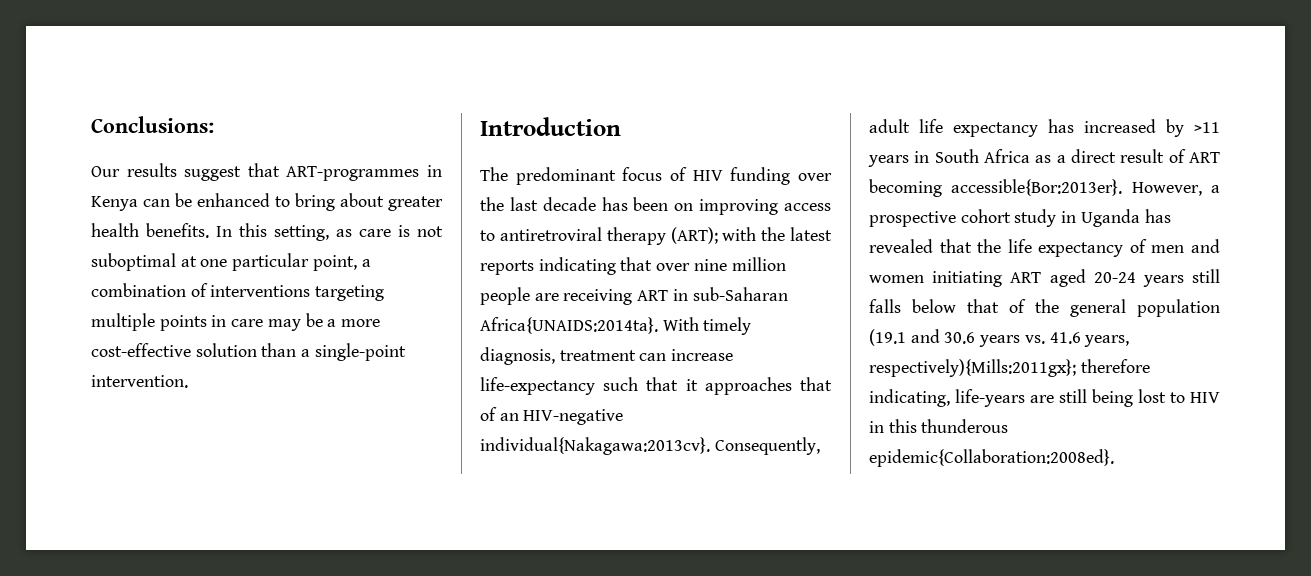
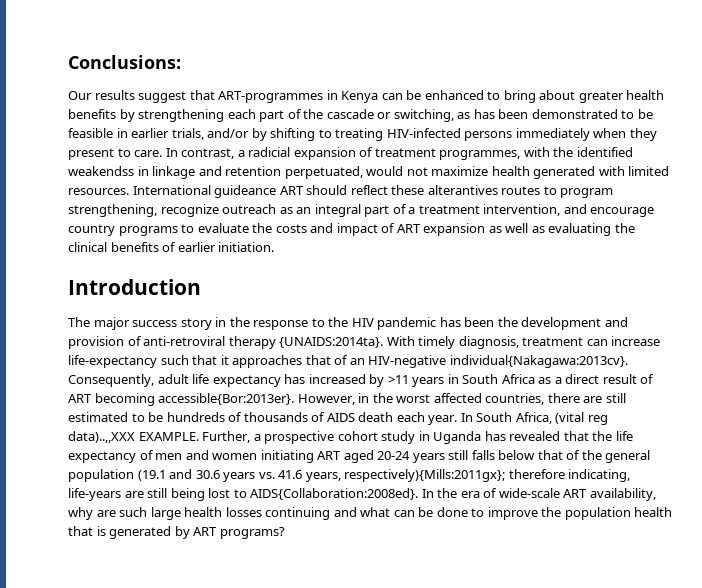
[146,223,443,241] [91,253,371,271] [91,283,385,301] [91,313,381,331] [91,343,406,361] [91,375,188,388] [480,117,621,136] [480,167,832,185] [480,197,831,215] [480,227,832,245] [480,257,786,275] [480,287,788,305] [480,317,658,334] benefits. In this setting, as care is not suboptimal at one particular point, a combination of interventions targeting multiple points in care may be a more cost-effective solution than a single-point intervention. // Introduction // The predominant focus of HIV funding over the last decade has been on improving access to antiretroviral therapy (ART); with the latest reports indicating that over nine million people are receiving ART in sub-Saharan Africa{UNAIDS:2014ta}. -> [68,109,653,122] [68,128,657,141] [68,147,633,160] [68,166,670,179] [68,185,614,198] [68,204,655,217] [68,223,635,236] [68,242,275,252] [68,279,201,295] [68,317,628,330] [68,336,384,349] benefits by strengthening each part of the cascade or switching, as has been demonstrated to be feasible in earlier trials, and/or by shifting to treating HIV-infected persons immediately when they present to care. In contrast, a radicial expansion of treatment programmes, with the identified weakendss in linkage and retention perpetuated, would not maximize health generated with limited resources. International guideance ART should reflect these alterantives routes to program strengthening, recognize outreach as an integral part of a treatment intervention, and encourage country programs to evaluate the costs and impact of ART expansion as well as evaluating the clinical benefits of earlier initiation. // Introduction // The major success story in the response to the HIV pandemic has been the development and provision of anti-retroviral therapy {UNAIDS:2014ta}.
(1202, 189) none -> [358,393,626,405] [68,412,608,425] [68,431,251,443] in the worst affected countries, there are still estimated to be hundreds of thousands of AIDS death each year. In South Africa, (vital reg data)..,,XXX EXAMPLE. Further,
[1190,392,1220,403] [869,419,1009,433] [869,449,1114,467] HIV in this thunderous epidemic{Collaboration:2008ed}. -> [250,488,656,501] [68,507,673,520] [68,526,285,539] AIDS{Collaboration:2008ed}. In the era of wide-scale ART availability, why are such large health losses continuing and what can be done to improve the population health that is generated by ART programs?

